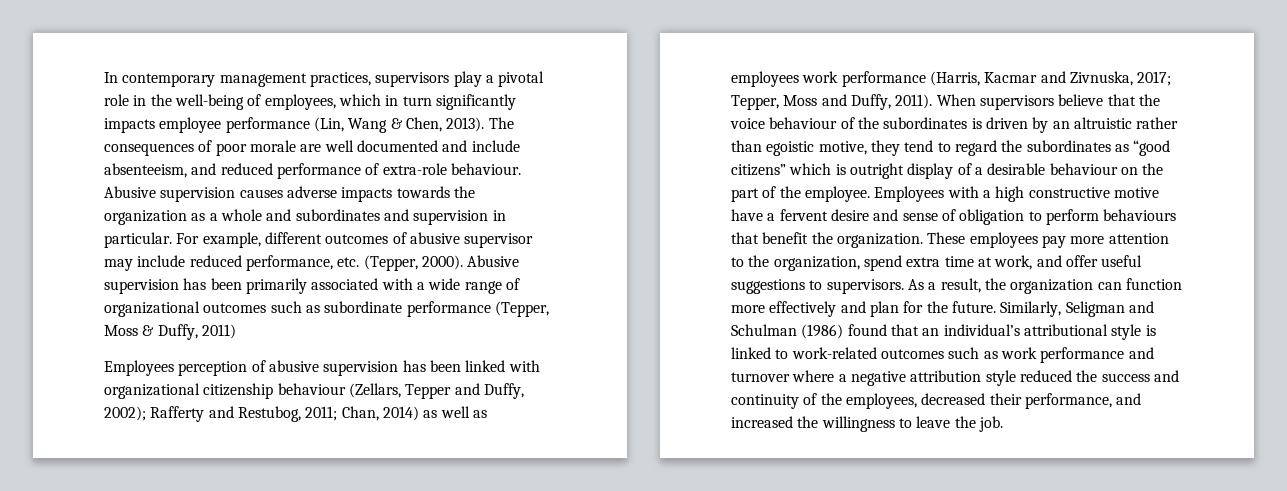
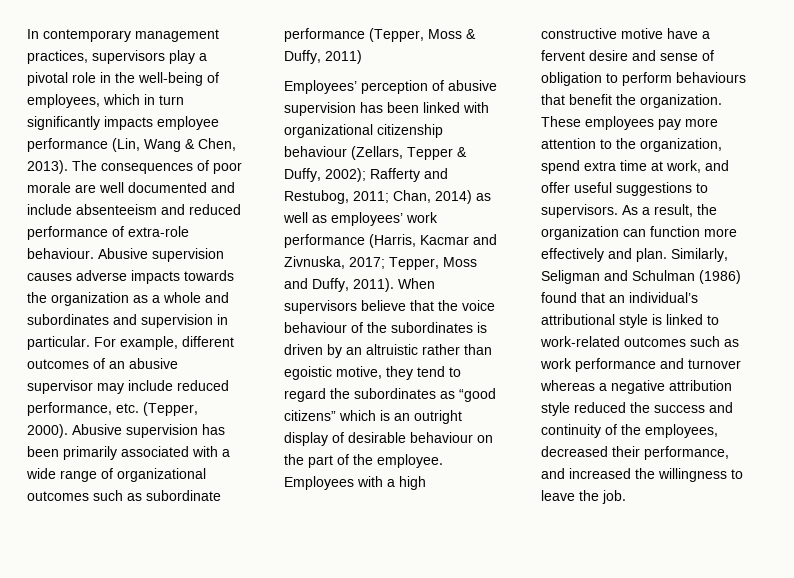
[104,163,187,178] absenteeism, -> [76,204,157,215] absenteeism
(407, 238) none -> [109,361,125,369] an
[104,360,174,376] Employees -> [284,80,357,94] Employees’
[454,383,480,395] and -> [457,147,467,157] &
[731,71,799,87] employees -> [331,212,403,226] employees’
(846, 169) none -> [394,413,410,421] an
[974,167,983,175] a -> (344, 437) none
[869,301,996,317] plan for the future. -> [636,248,667,262] plan.
[792,370,835,382] where -> [540,380,595,391] whereas

